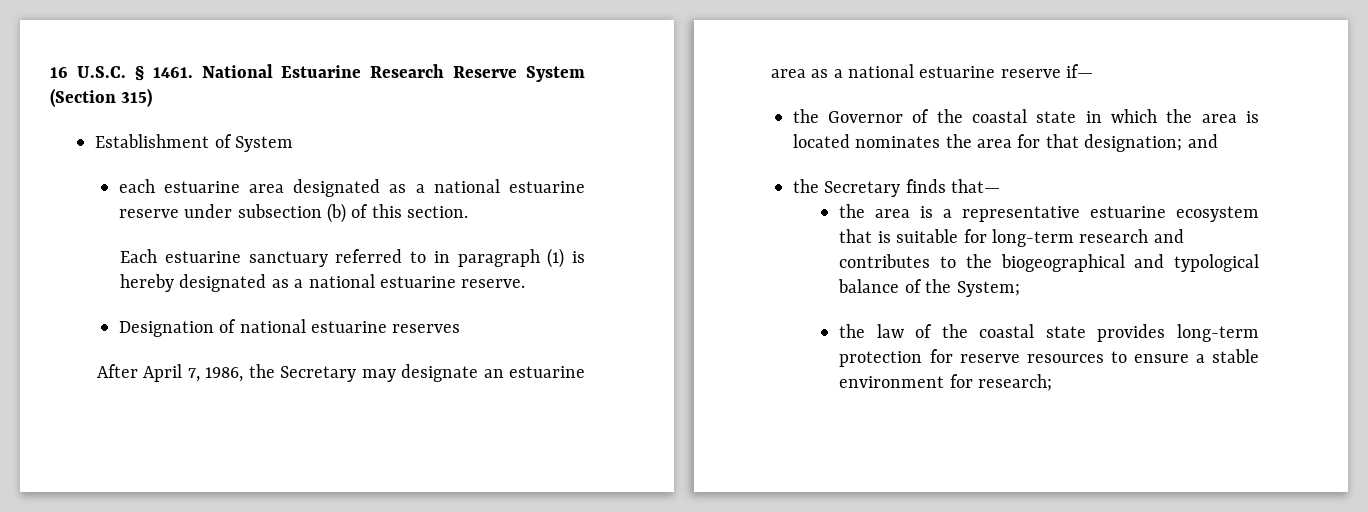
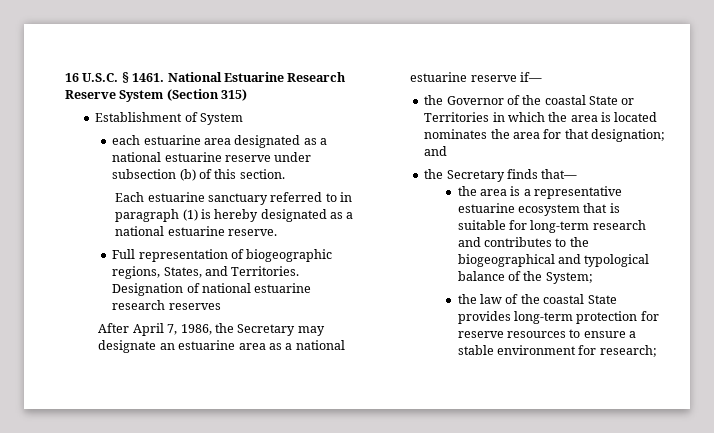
(526, 283) none -> [112,249,333,262] [112,266,300,279] Full representation of biogeographic regions, States, and Territories.
(387, 327) none -> [112,300,166,310] research
[1036,111,1077,123] state -> [589,96,635,105] [424,112,490,122] State or Territories
[1045,326,1086,338] state -> [587,295,617,304] State

